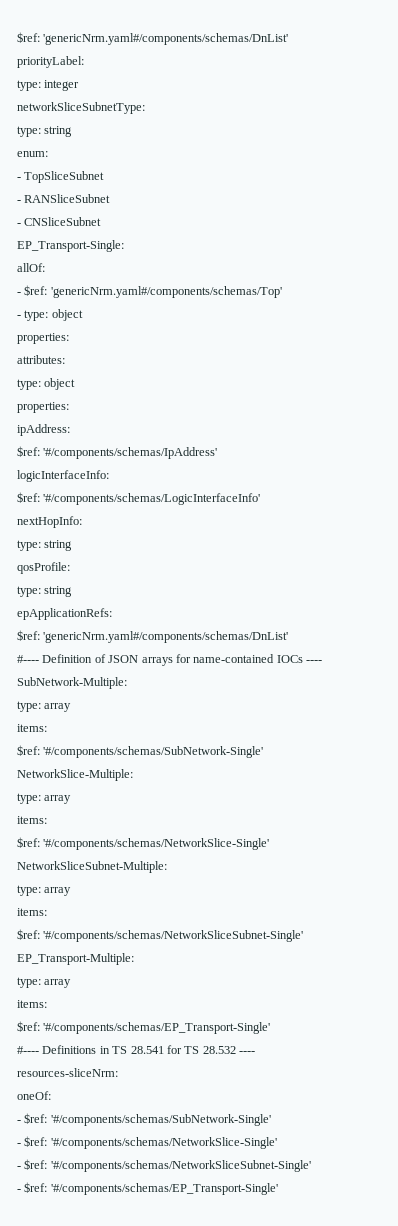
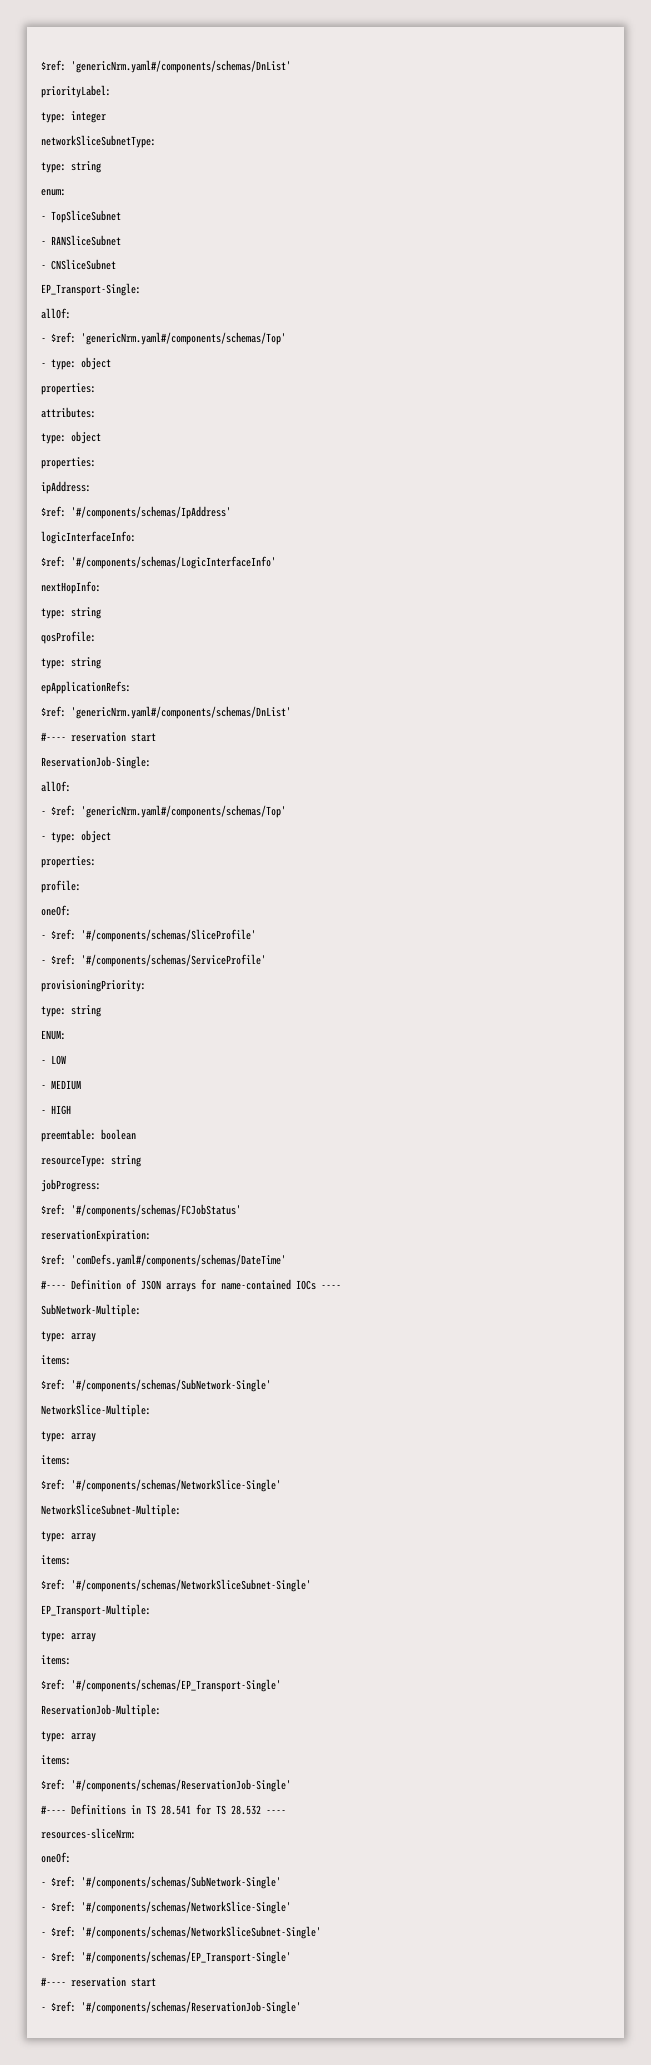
(289, 637) none -> [41,732,156,742] [41,756,151,769] [41,781,71,792] [41,805,286,818] [41,830,111,843] [41,856,96,868] [41,880,81,893] [41,905,71,916] [41,929,256,942] [41,954,266,967] [41,980,146,992] [41,1005,101,1017] [41,1030,66,1040] [41,1055,66,1065] [41,1080,81,1090] [41,1105,71,1115] [41,1129,136,1142] [41,1155,141,1167] [41,1179,101,1192] [41,1204,241,1217] [41,1230,151,1242] [41,1254,286,1267] // #---- reservation start // ReservationJob-Single: // allOf: // - $ref: 'genericNrm.yaml#/components/schemas/Top' // - type: object // properties: // profile: // oneOf: // - $ref: '#/components/schemas/SliceProfile' // - $ref: '#/components/schemas/ServiceProfile' // provisioningPriority: // type: string // ENUM: // - LOW // - MEDIUM // - HIGH // preemtable: boolean // resourceType: string // jobProgress: // $ref: '#/components/schemas/FCJobStatus' // reservationExpiration: // $ref: 'comDefs.yaml#/components/schemas/DateTime'
(271, 1028) none -> [41,1704,161,1717] [41,1731,96,1742] [41,1755,71,1765] [41,1779,291,1792] // ReservationJob-Multiple: // type: array // items: // $ref: '#/components/schemas/ReservationJob-Single'
(278, 1189) none -> [41,1977,156,1987] [41,2001,301,2014] // #---- reservation start // - $ref: '#/components/schemas/ReservationJob-Single'

